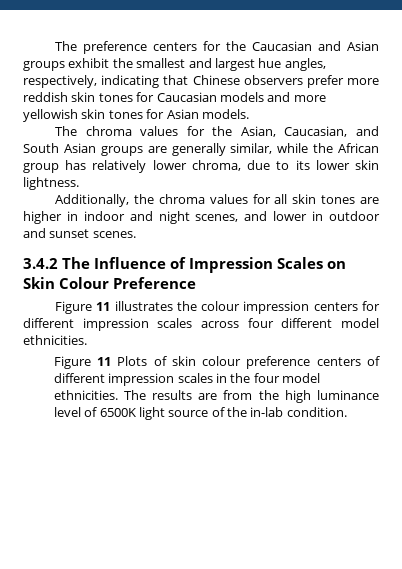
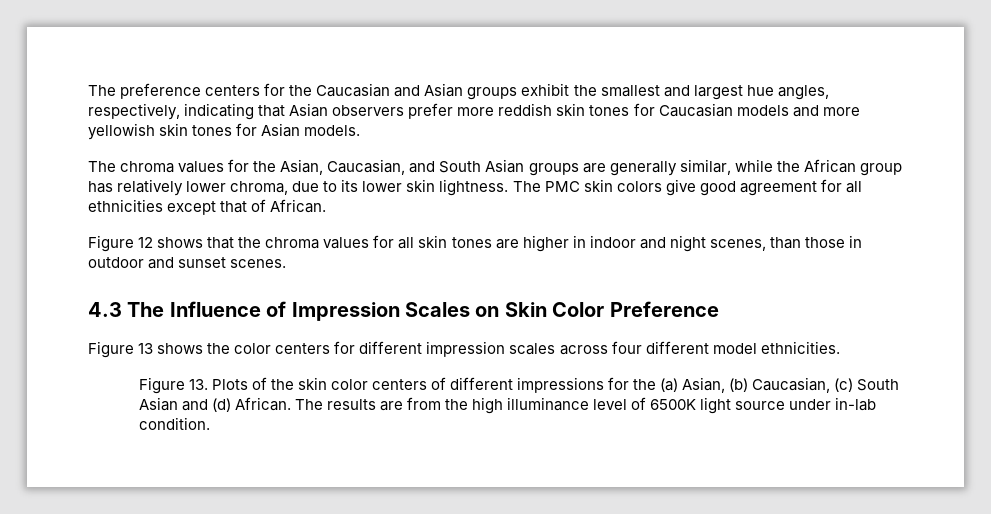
[192,75,240,85] Chinese -> [289,103,329,117] Asian
[55,194,130,207] // Additionally, -> [512,179,862,196] [88,199,327,215] [88,235,235,252] The PMC skin colors give good agreement for all ethnicities except that of African. // Figure 12 shows that
[244,211,308,221] and lower -> [769,237,845,249] than those
[23,258,58,269] 3.4.2 -> [88,302,122,317] 4.3
[59,277,109,289] Colour -> [552,302,605,317] Color
[96,301,310,314] 11 illustrates the colour impression -> [138,343,272,354] 13 shows the color
[97,357,112,366] 11 -> [188,379,208,390] 13.
[171,356,380,369] [53,373,321,386] [53,390,118,400] skin colour preference centers of different impression scales in the four model ethnicities. -> [270,377,900,393] [138,397,291,412] the skin color centers of different impressions for the (a) Asian, (b) Caucasian, (c) South Asian and (d) African.
[316,390,379,400] luminance -> [507,397,590,411] illuminance
[211,407,248,417] of the -> [789,399,832,410] under

